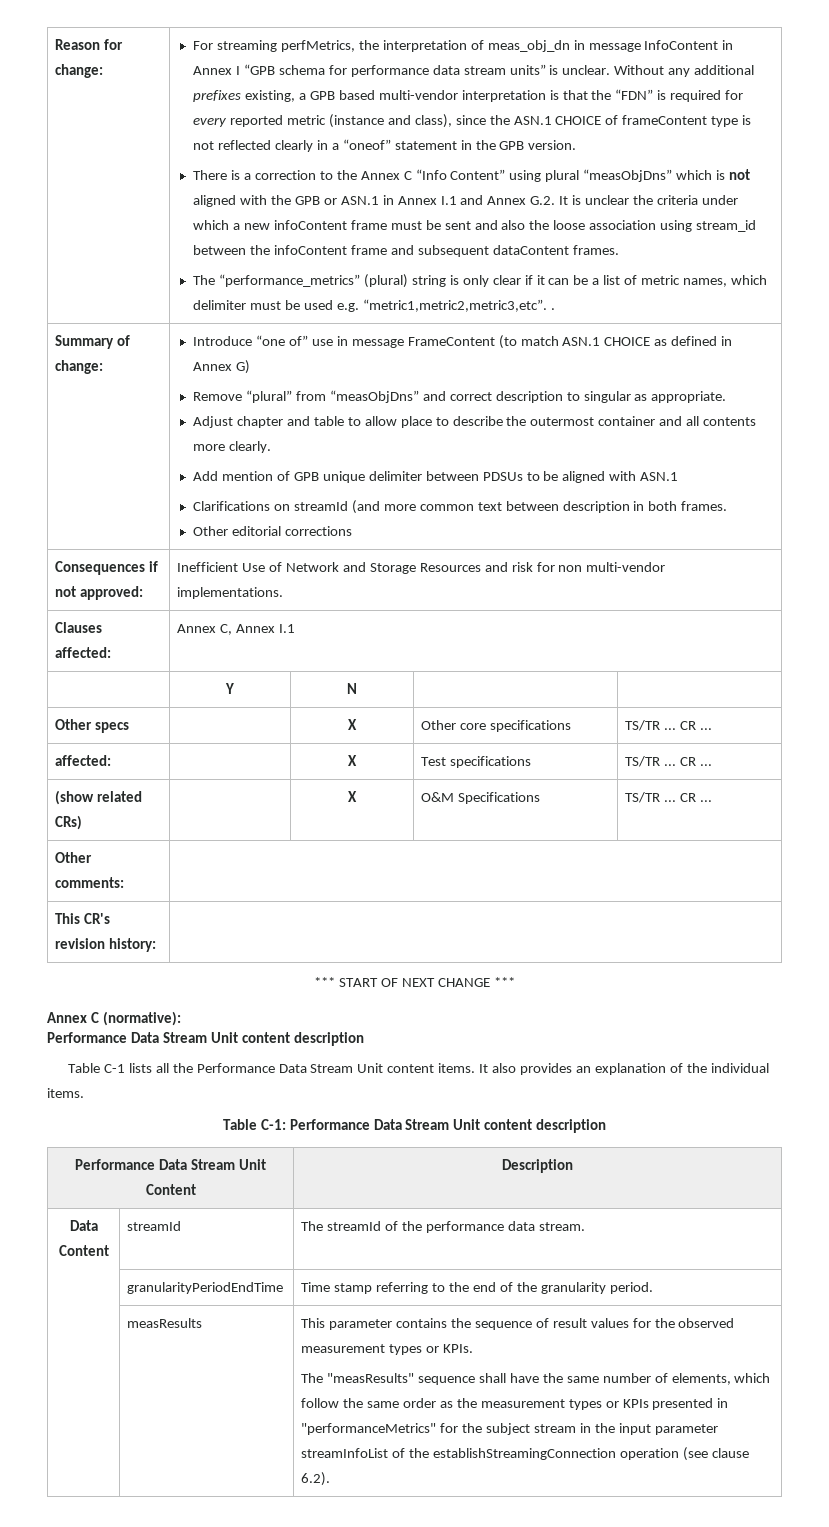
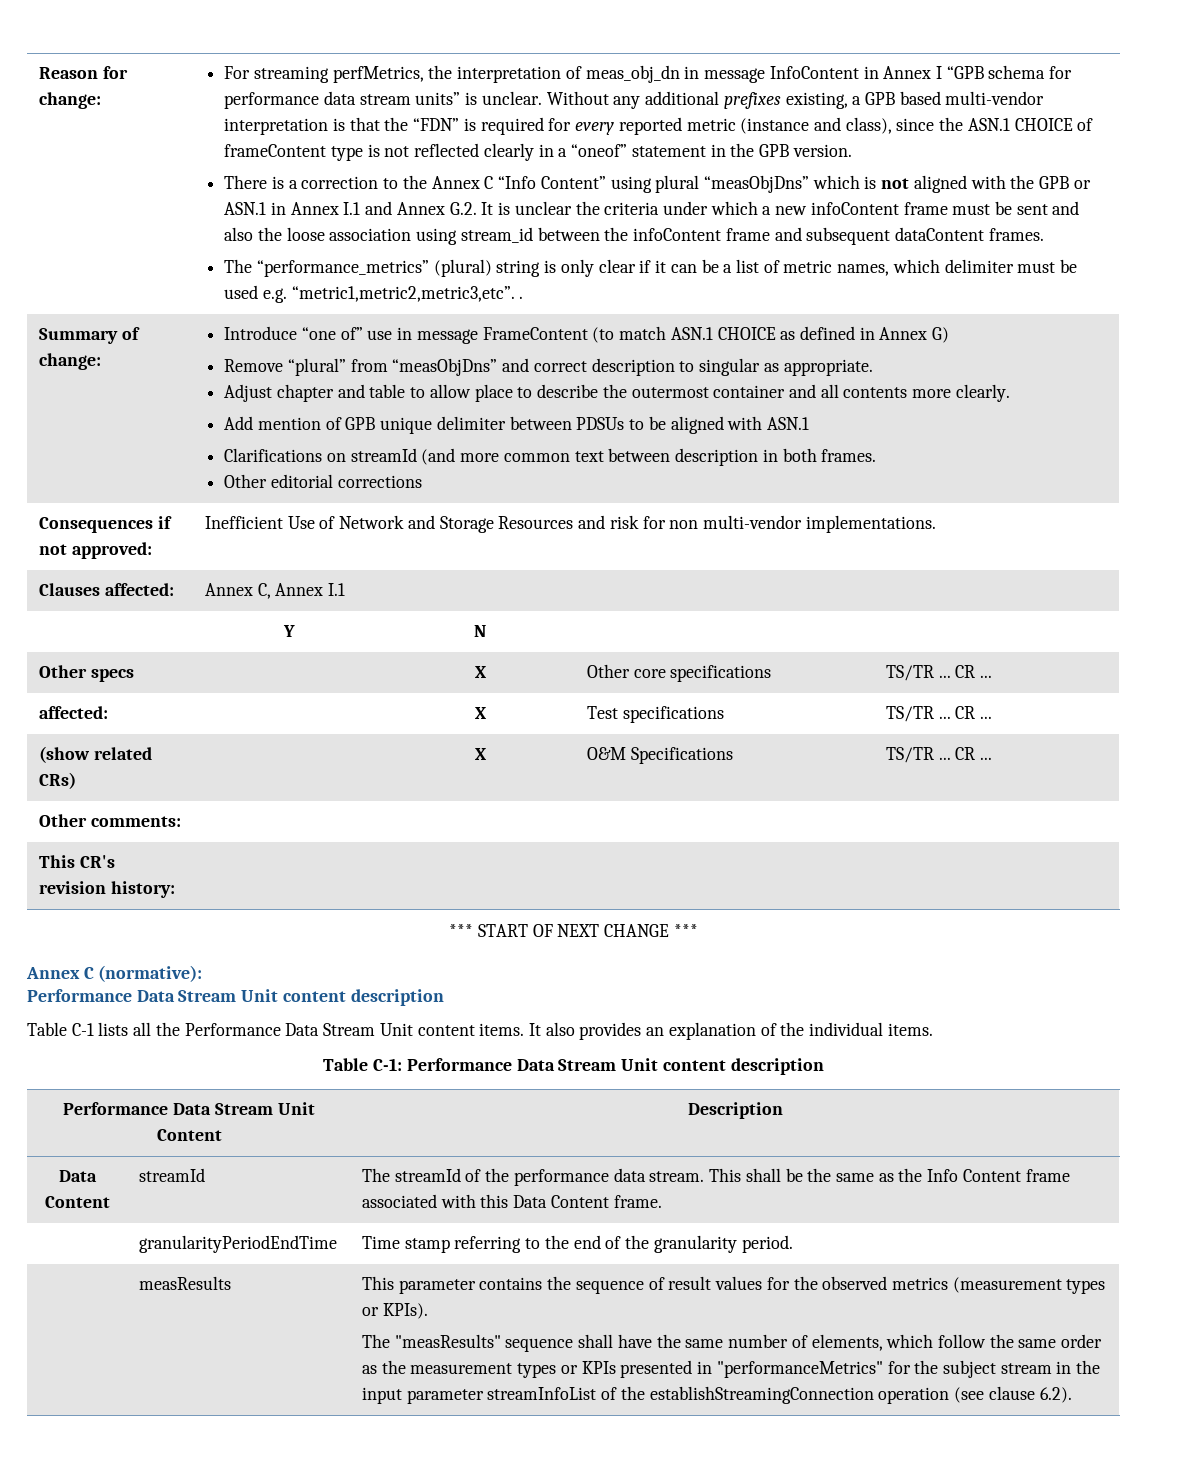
(585, 1226) none -> [709,1168,1070,1182] [361,1194,662,1208] This shall be the same as the Info Content frame associated with this Data Content frame.
[301,1344,474,1355] measurement types or KPIs. -> [891,1277,1106,1294] [361,1303,428,1319] metrics (measurement types or KPIs).

